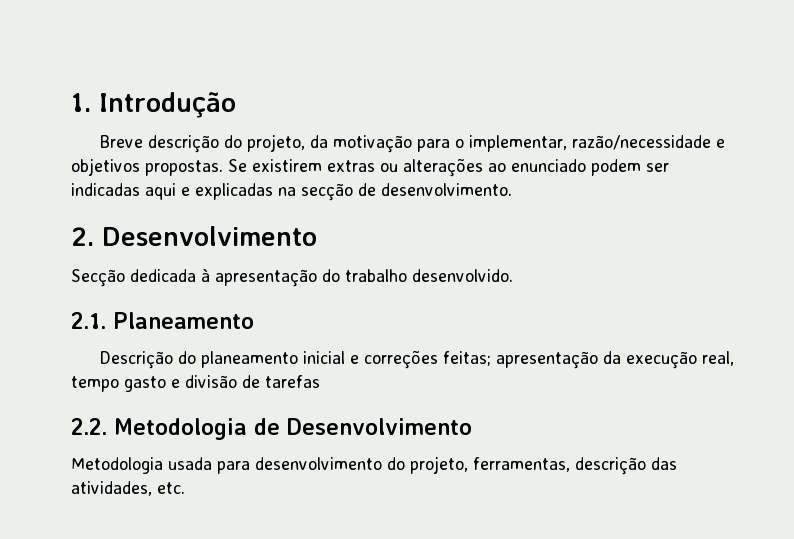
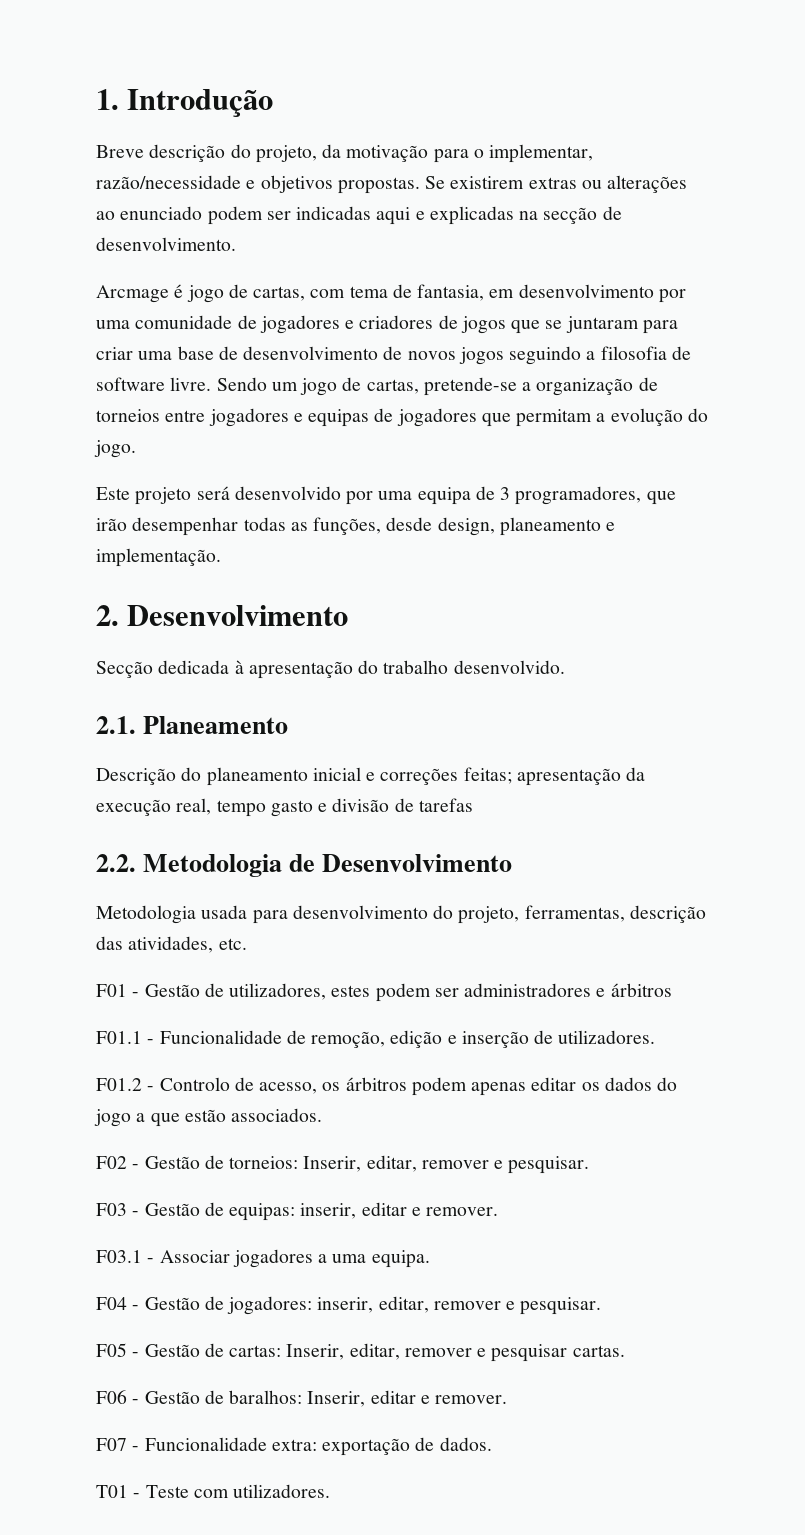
(512, 189) none -> [96,284,686,303] [96,315,678,334] [96,346,691,365] [96,377,658,396] [96,408,708,427] [94,440,136,458] [96,486,676,505] [96,517,616,536] [96,548,221,567] // Arcmage é jogo de cartas, com tema de fantasia, em desenvolvimento por uma comunidade de jogadores e criadores de jogos que se juntaram para criar uma base de desenvolvimento de novos jogos seguindo a filosofia de software livre. Sendo um jogo de cartas, pretende-se a organização de torneios entre jogadores e equipas de jogadores que permitam a evolução do jogo. // Este projeto será desenvolvido por uma equipa de 3 programadores, que irão desempenhar todas as funções, desde design, planeamento e implementação.
(185, 488) none -> [96,983,672,1002] [96,1030,656,1048] [96,1077,678,1096] [94,1108,323,1127] [96,1155,590,1174] [96,1202,499,1221] [96,1249,430,1268] [96,1296,602,1315] [96,1343,625,1362] [96,1390,508,1407] [96,1437,492,1456] [96,1484,331,1498] // F01 - Gestão de utilizadores, estes podem ser administradores e árbitros // F01.1 - Funcionalidade de remoção, edição e inserção de utilizadores. // F01.2 - Controlo de acesso, os árbitros podem apenas editar os dados do jogo a que estão associados. // F02 - Gestão de torneios: Inserir, editar, remover e pesquisar. // F03 - Gestão de equipas: inserir, editar e remover. // F03.1 - Associar jogadores a uma equipa. // F04 - Gestão de jogadores: inserir, editar, remover e pesquisar. // F05 - Gestão de cartas: Inserir, editar, remover e pesquisar cartas. // F06 - Gestão de baralhos: Inserir, editar e remover. // F07 - Funcionalidade extra: exportação de dados. // T01 - Teste com utilizadores.

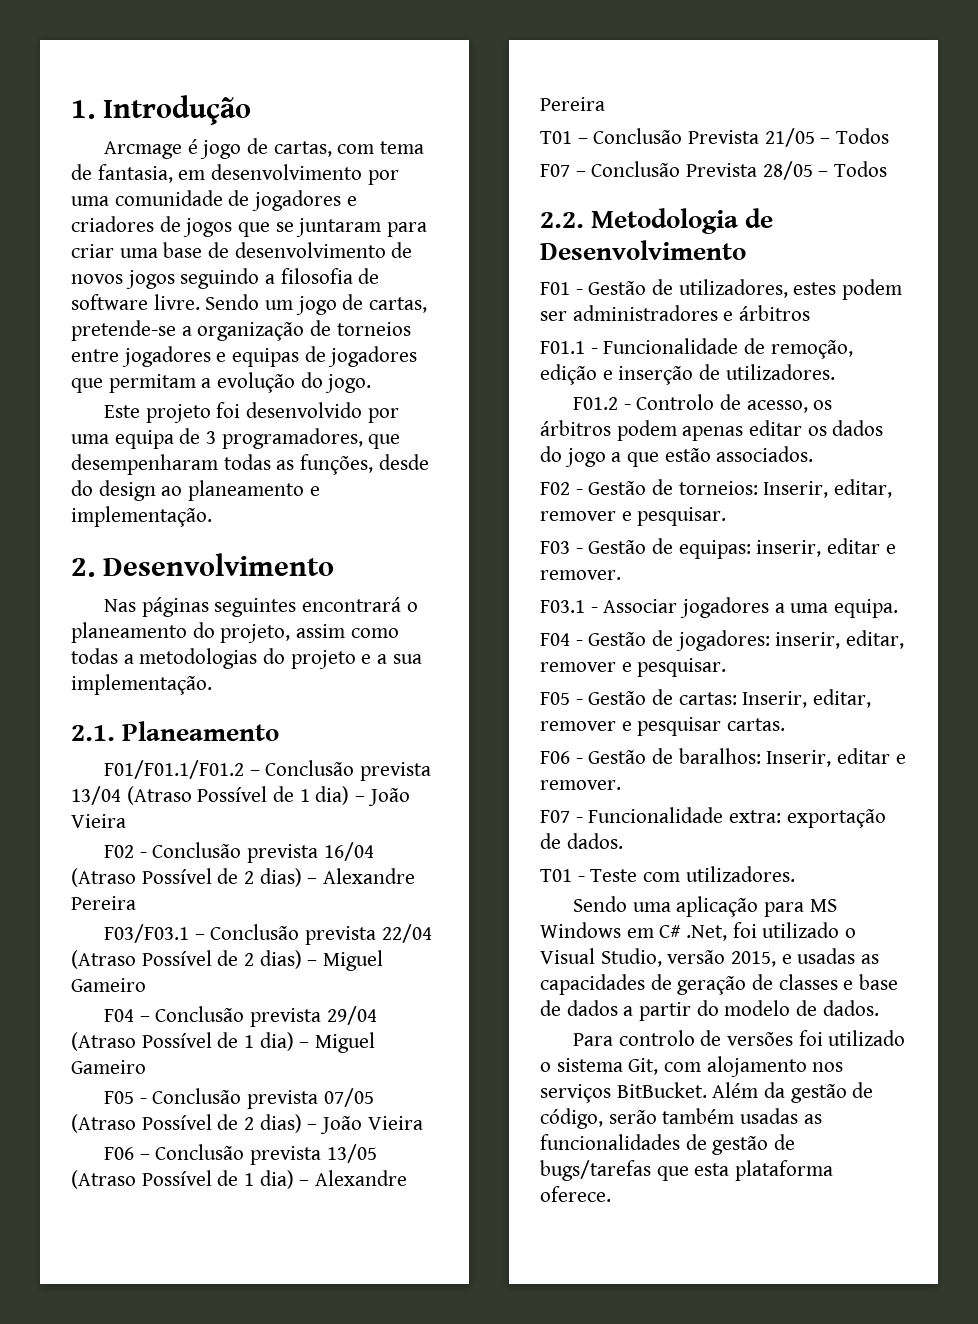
[96,144,594,163] [96,175,688,194] [96,206,622,225] [96,237,236,251] // Breve descrição do projeto, da motivação para o implementar, razão/necessidade e objetivos propostas. Se existirem extras ou alterações ao enunciado podem ser indicadas aqui e explicadas na secção de desenvolvimento. -> (251, 110) none
[196,486,230,500] será -> [216,402,241,418] foi
[96,517,239,536] irão desempenhar -> [71,454,218,475] desempenharam
[437,517,495,536] design, -> [71,480,183,501] do design ao
[96,660,565,679] [96,716,289,734] [96,767,646,786] [96,798,473,817] [96,854,513,877] [96,905,706,924] [96,936,247,953] Secção dedicada à apresentação do trabalho desenvolvido. // 2.1. Planeamento // Descrição do planeamento inicial e correções feitas; apresentação da execução real, tempo gasto e divisão de tarefas // 2.2. Metodologia de Desenvolvimento // Metodologia usada para desenvolvimento do projeto, ferramentas, descrição das atividades, etc. -> [104,597,418,617] [71,622,399,643] [71,648,422,669] [71,674,212,695] [71,721,280,741] [104,760,432,781] [71,786,410,806] [71,814,126,828] [104,842,374,863] [71,868,416,887] [71,896,136,910] [104,924,432,945] [71,950,384,971] [71,978,146,992] [104,1006,377,1027] [71,1032,376,1053] [71,1060,146,1074] [104,1088,374,1109] [71,1114,423,1134] [104,1144,377,1165] [71,1170,408,1189] [540,97,605,111] [540,128,890,147] [540,161,888,180] [540,208,774,234] [540,240,746,260] Nas páginas seguintes encontrará o planeamento do projeto, assim como todas a metodologias do projeto e a sua implementação. // 2.1. Planeamento // F01/F01.1/F01.2 – Conclusão prevista 13/04 (Atraso Possível de 1 dia) – João Vieira // F02 - Conclusão prevista 16/04 (Atraso Possível de 2 dias) – Alexandre Pereira // F03/F03.1 – Conclusão prevista 22/04 (Atraso Possível de 2 dias) – Miguel Gameiro // F04 – Conclusão prevista 29/04 (Atraso Possível de 1 dia) – Miguel Gameiro // F05 - Conclusão prevista 07/05 (Atraso Possível de 2 dias) – João Vieira // F06 – Conclusão prevista 13/05 (Atraso Possível de 1 dia) – Alexandre Pereira // T01 – Conclusão Prevista 21/05 – Todos // F07 – Conclusão Prevista 28/05 – Todos // 2.2. Metodologia de Desenvolvimento
(331, 1491) none -> [573,896,837,917] [540,922,857,941] [540,948,880,967] [540,974,899,995] [540,1000,879,1021] [573,1030,906,1046] [540,1056,844,1077] [540,1082,874,1103] [540,1108,822,1129] [540,1134,796,1155] [540,1160,834,1181] [540,1186,611,1202] // Sendo uma aplicação para MS Windows em C# .Net, foi utilizado o Visual Studio, versão 2015, e usadas as capacidades de geração de classes e base de dados a partir do modelo de dados. // Para controlo de versões foi utilizado o sistema Git, com alojamento nos serviços BitBucket. Além da gestão de código, serão também usadas as funcionalidades de gestão de bugs/tarefas que esta plataforma oferece.

